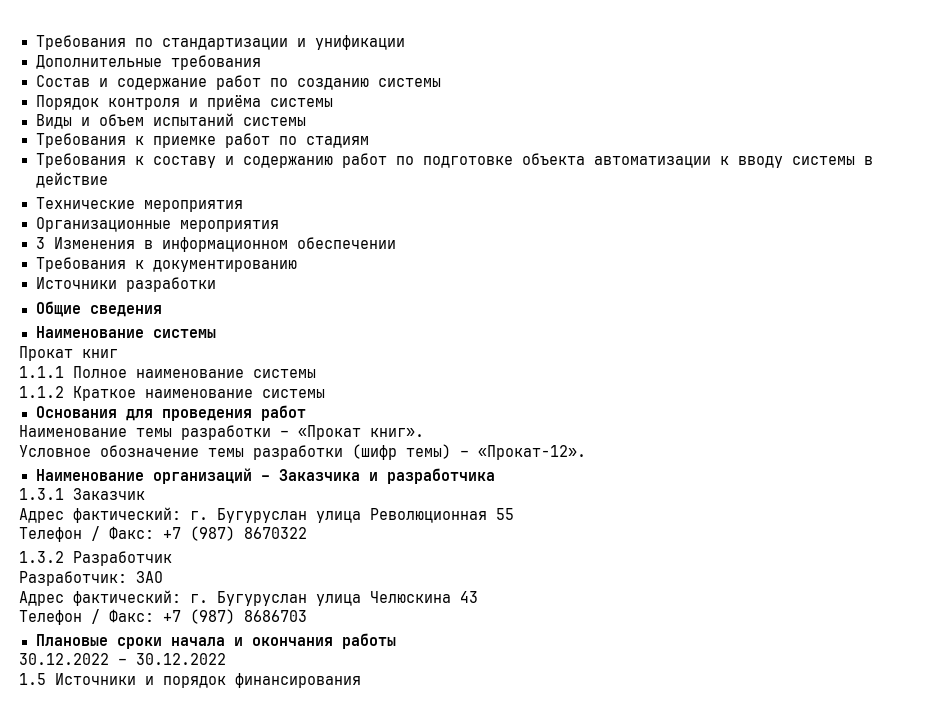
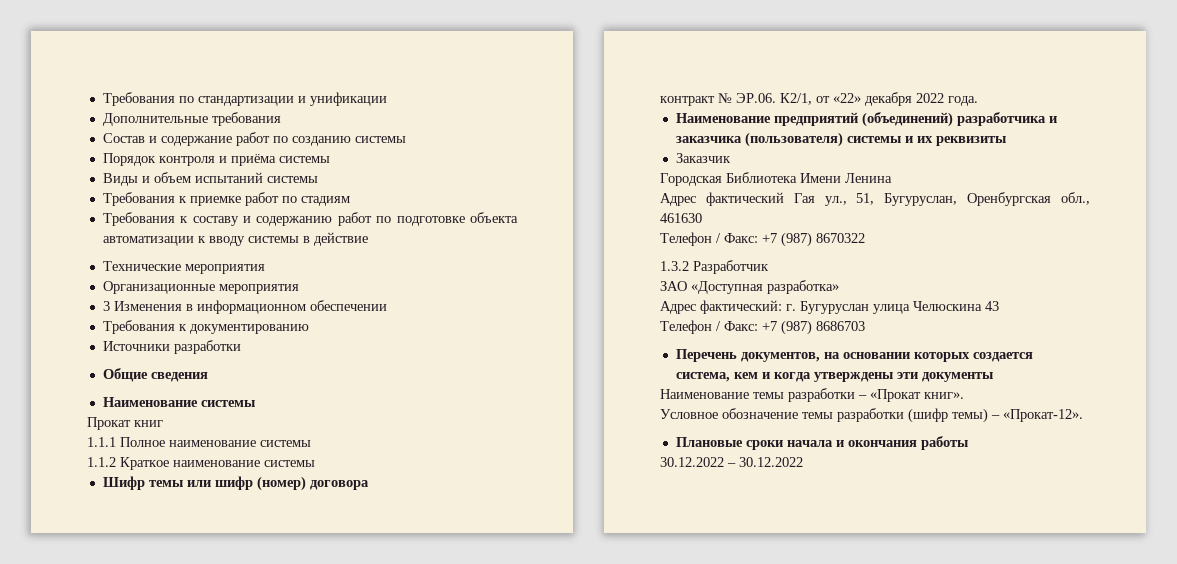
[35,405,306,421] Основания для проведения работ -> [102,476,369,491] [660,92,978,106] [675,112,1057,127] [675,132,1006,147] [675,153,731,163] [660,172,892,186] [660,192,1090,206] [660,213,702,223] [660,232,865,247] [660,260,769,274] [660,280,839,294] [660,300,999,314] [660,320,865,335] [675,349,1033,362] [675,372,993,382] Шифр темы или шифр (номер) договора // контракт № ЭР.06. К2/1, от «22» декабря 2022 года. // Наименование предприятий (объединений) разработчика и заказчика (пользователя) системы и их реквизиты // Заказчик // Городская Библиотека Имени Ленина // Адрес фактический Гая ул., 51, Бугуруслан, Оренбургская обл., 461630 // Телефон / Факс: +7 (987) 8670322 // 1.3.2 Разработчик // ЗАО «Доступная разработка» // Адрес фактический: г. Бугуруслан улица Челюскина 43 // Телефон / Факс: +7 (987) 8686703 // Перечень документов, на основании которых создается система, кем и когда утверждены эти документы
[35,468,495,484] [19,488,145,500] [19,507,514,523] [19,526,307,542] [19,551,172,566] [19,571,163,586] [19,590,478,606] [19,609,307,625] // Наименование организаций – Заказчика и разработчика // 1.3.1 Заказчик // Адрес фактический: г. Бугуруслан улица Революционная 55 // Телефон / Факс: +7 (987) 8670322 // 1.3.2 Разработчик // Разработчик: ЗАО // Адрес фактический: г. Бугуруслан улица Челюскина 43 // Телефон / Факс: +7 (987) 8686703 -> (1083, 415) none
[19,673,361,688] // 1.5 Источники и порядок финансирования -> (803, 462) none

